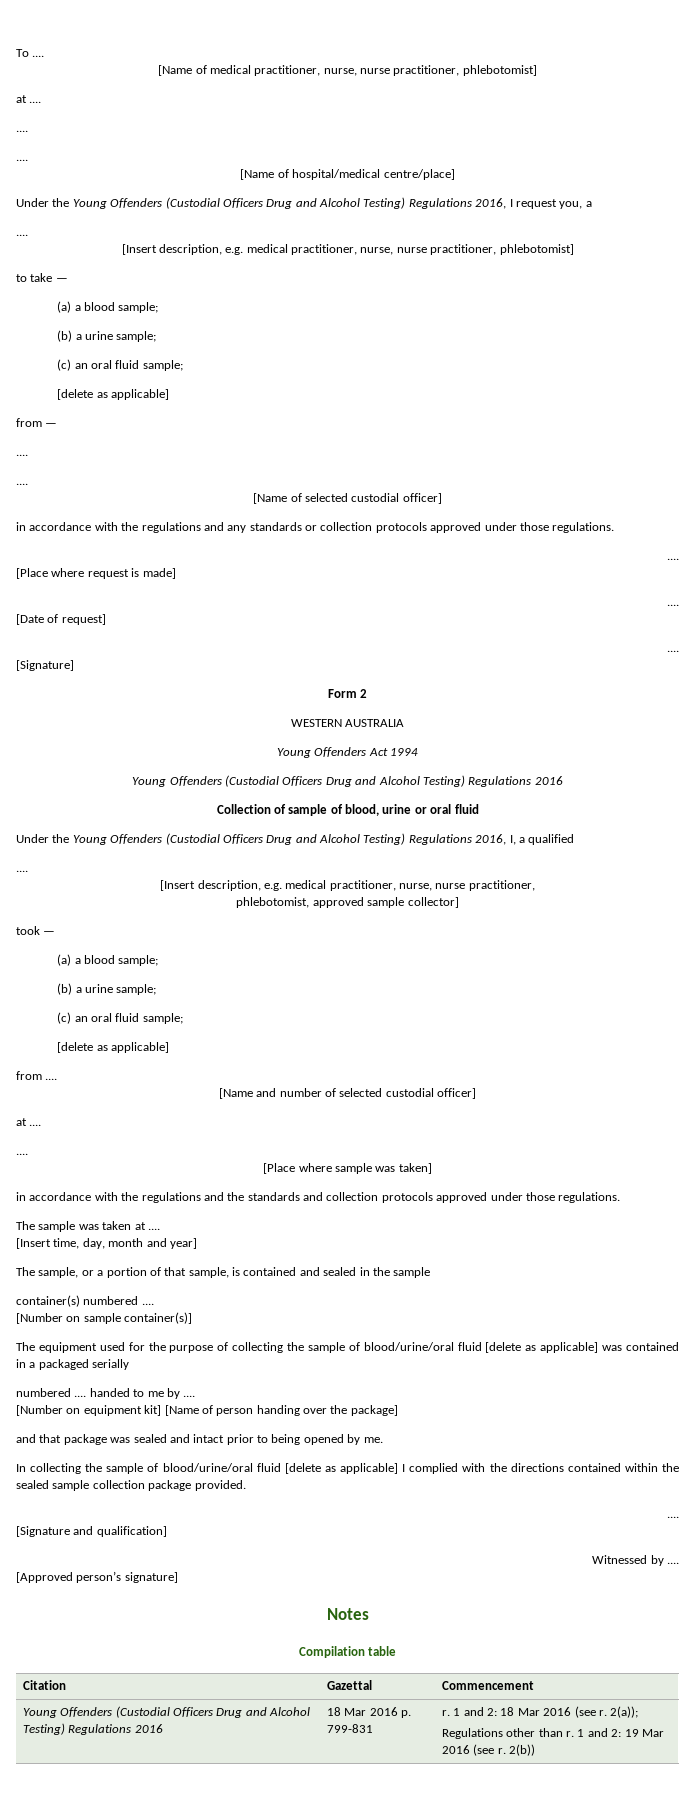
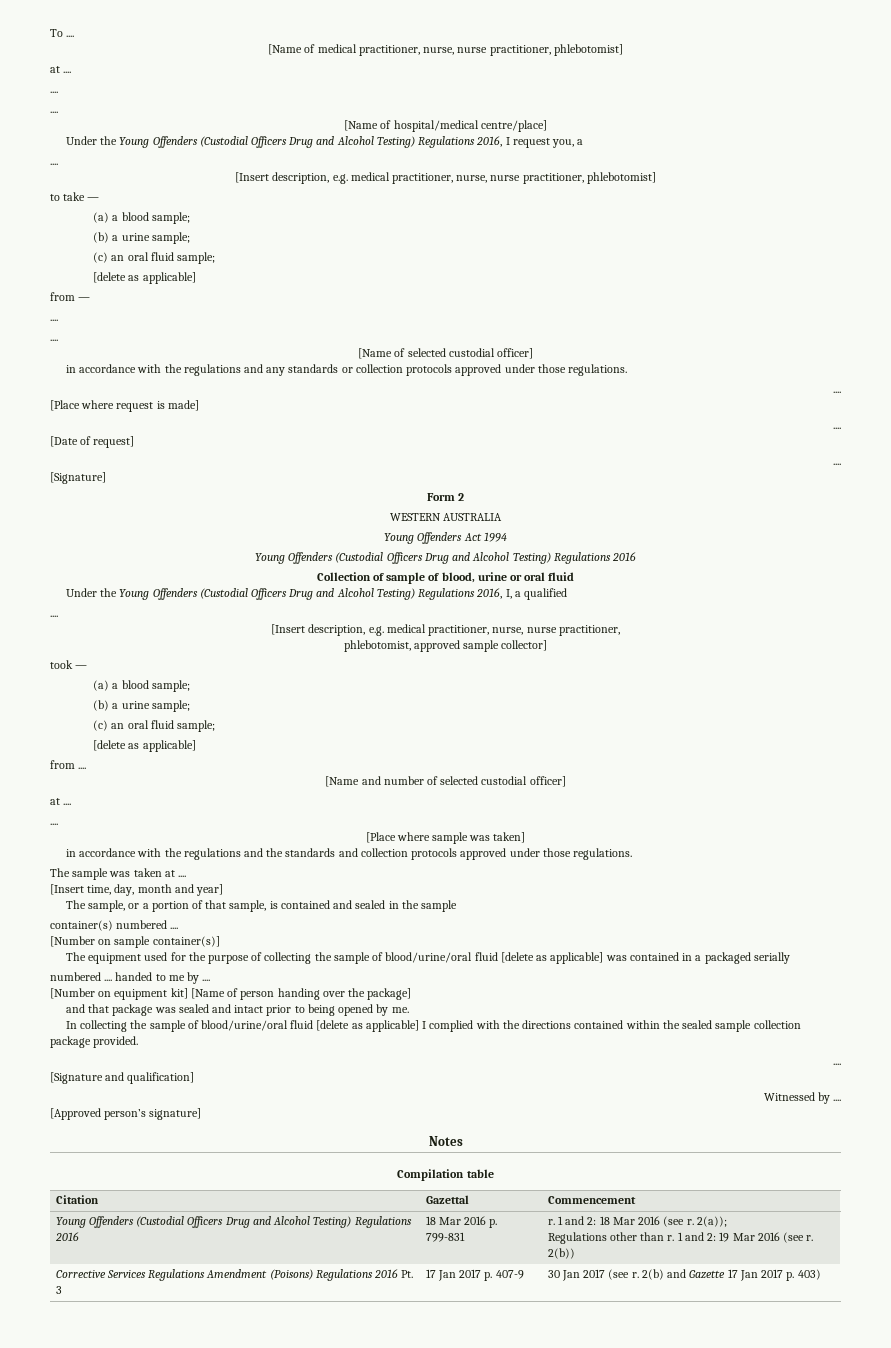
(536, 1750) none -> [55,1269,414,1281] [55,1286,62,1294] [425,1269,524,1281] [547,1269,821,1281] // Corrective Services Regulations Amendment (Poisons) Regulations 2016 Pt. 3 | 17 Jan 2017 p. 407-9 | 30 Jan 2017 (see r. 2(b) and Gazette 17 Jan 2017 p. 403)

